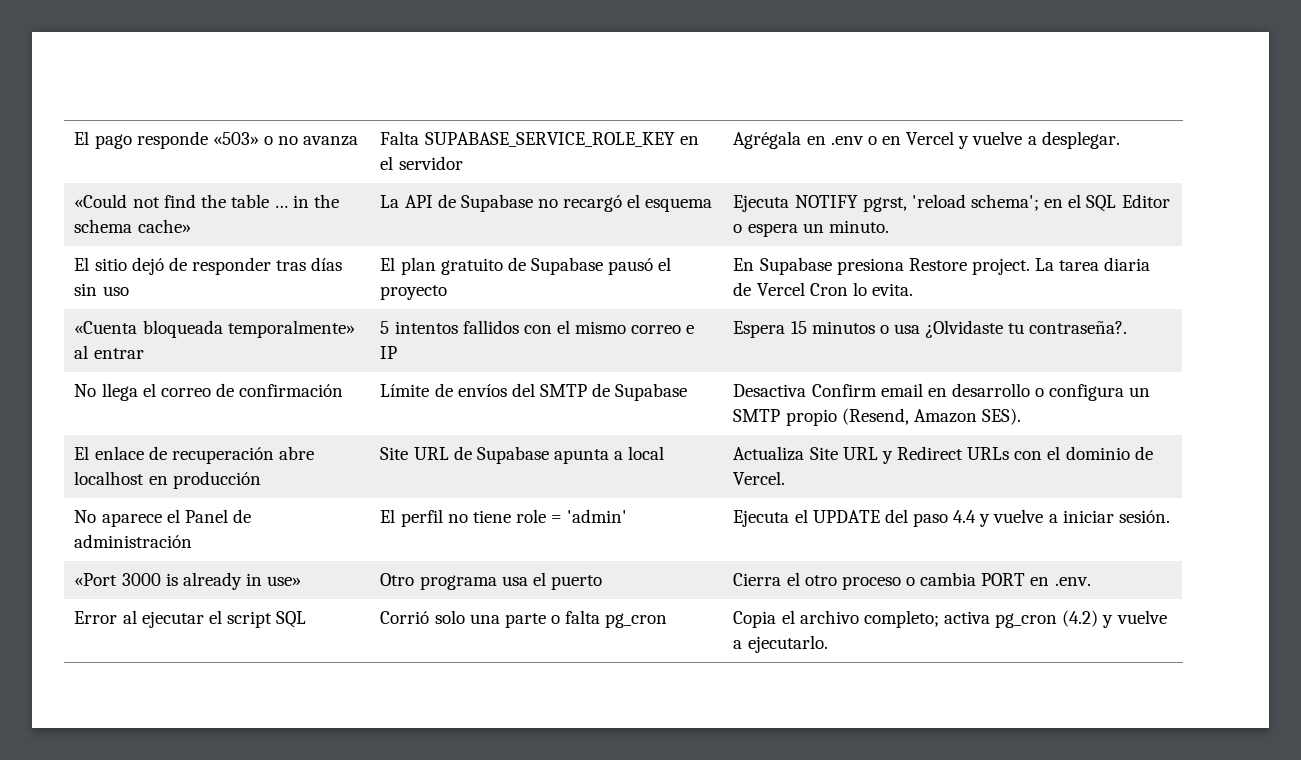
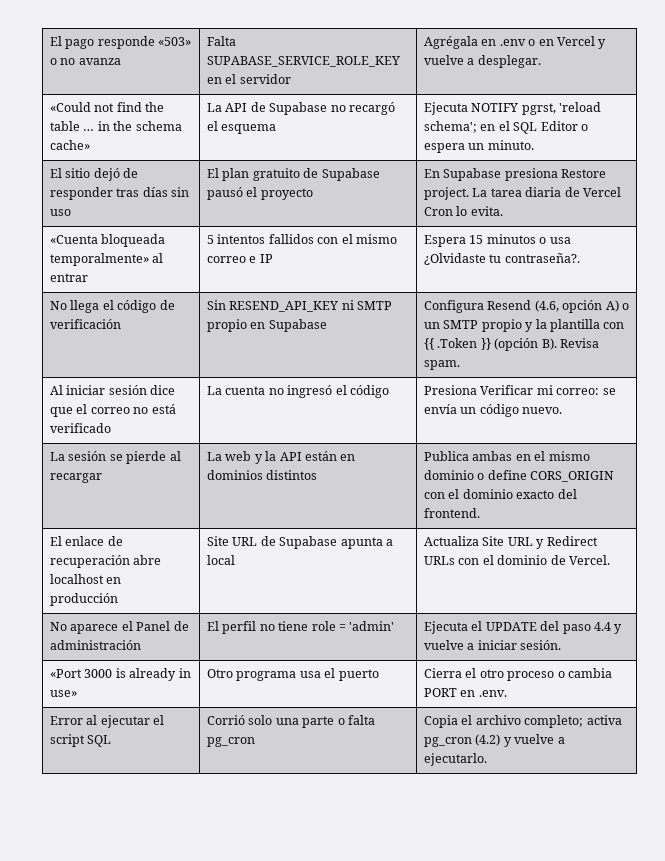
[160,383,344,397] [380,383,688,401] [733,383,1151,401] [733,408,1021,426] correo de confirmación | Límite de envíos del SMTP de Supabase | Desactiva Confirm email en desarrollo o configura un SMTP propio (Resend, Amazon SES). -> [117,300,175,313] [50,319,122,329] [207,300,393,312] [207,319,327,332] [424,300,629,313] [424,319,625,332] [424,338,599,351] [424,360,461,370] [50,385,176,395] [50,404,176,417] [50,423,112,433] [207,385,389,398] [424,385,616,395] [424,404,563,417] [50,451,181,464] [50,473,103,483] [207,451,356,464] [207,470,318,480] [424,451,590,461] [424,470,615,482] [424,489,577,499] [424,508,481,518] código de verificación | Sin RESEND_API_KEY ni SMTP propio en Supabase | Configura Resend (4.6, opción A) o un SMTP propio y la plantilla con {{ .Token }} (opción B). Revisa spam. // Al iniciar sesión dice que el correo no está verificado | La cuenta no ingresó el código | Presiona Verificar mi correo: se envía un código nuevo. // La sesión se pierde al recargar | La web y la API están en dominios distintos | Publica ambas en el mismo dominio o define CORS_ORIGIN con el dominio exacto del frontend.

